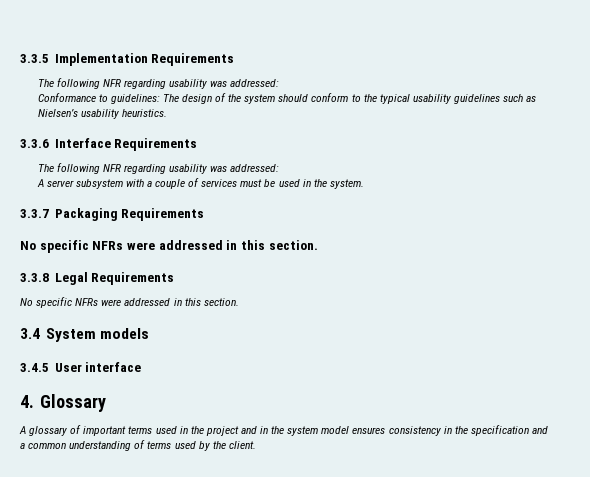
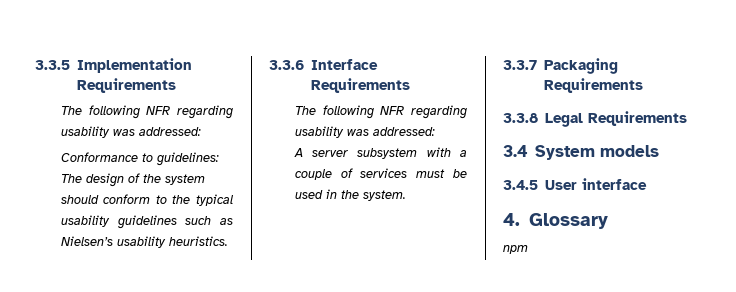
[20,240,318,253] [20,272,175,285] [20,297,239,308] No specific NFRs were addressed in this section. // 3.3.8 Legal Requirements // No specific NFRs were addressed in this section. -> [503,111,687,127] 3.3.8 Legal Requirements
[19,425,548,436] [20,440,256,451] A glossary of important terms used in the project and in the system model ensures consistency in the specification and a common understanding of terms used by the client. -> [503,245,528,254] npm

